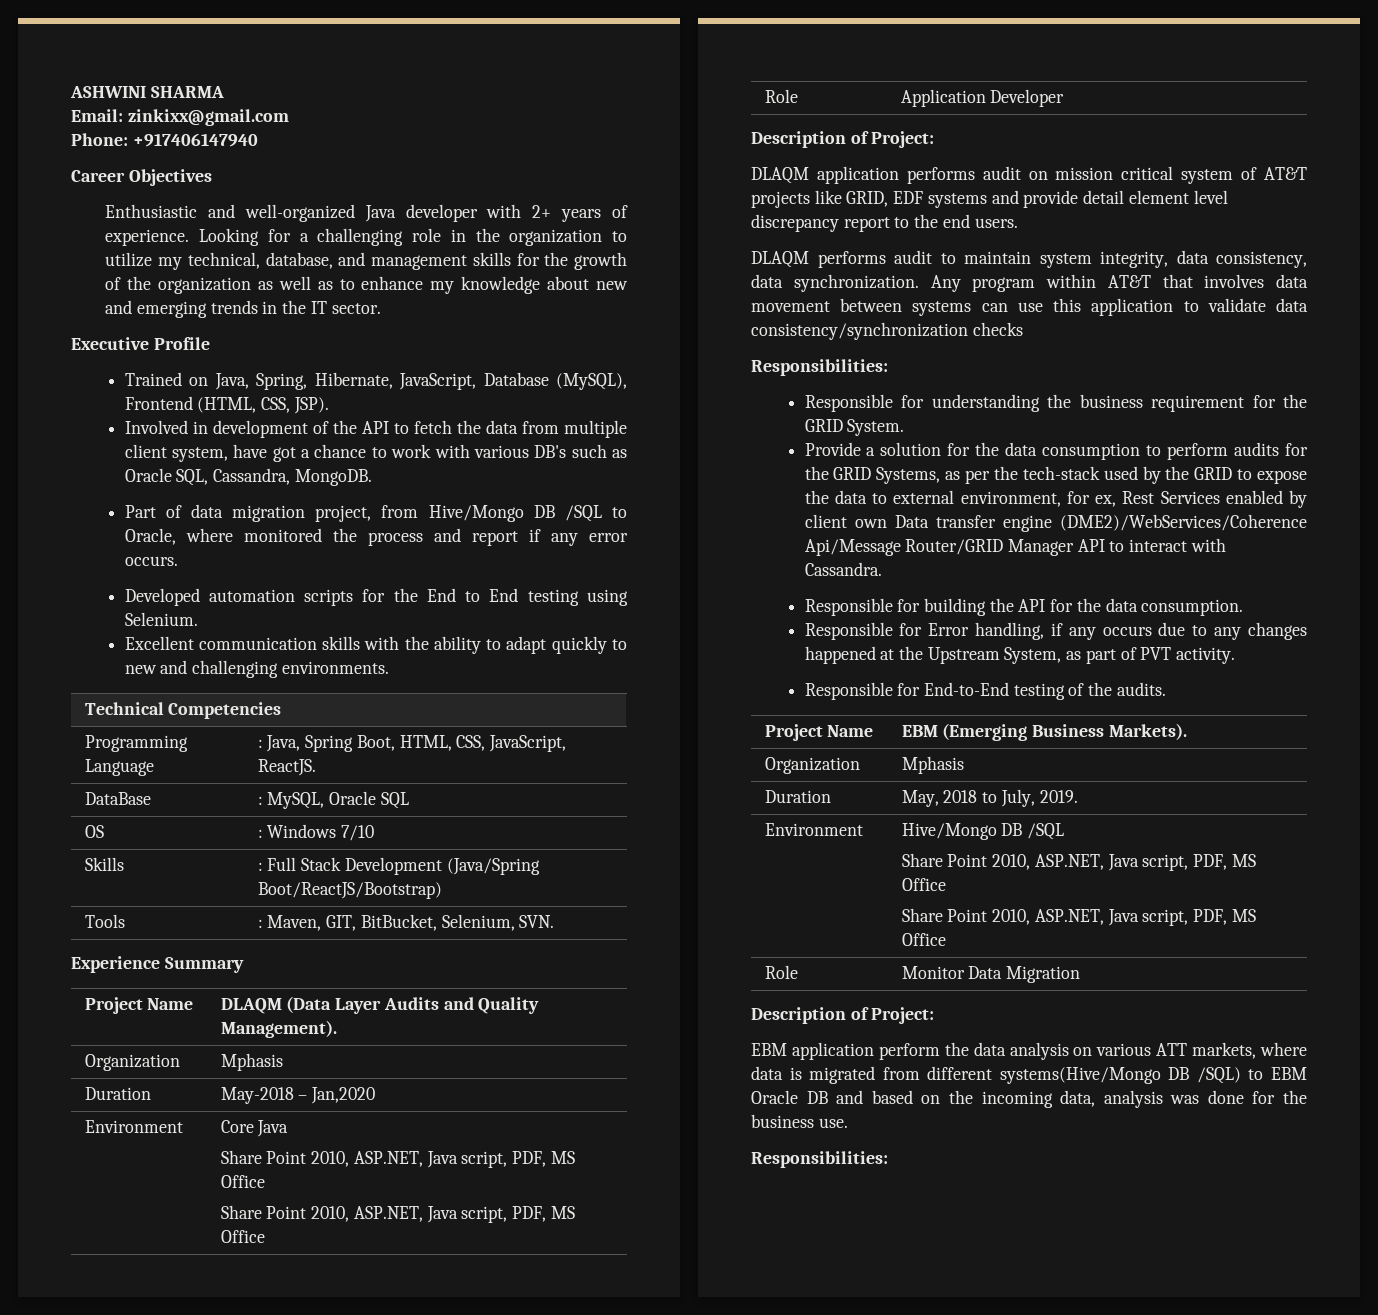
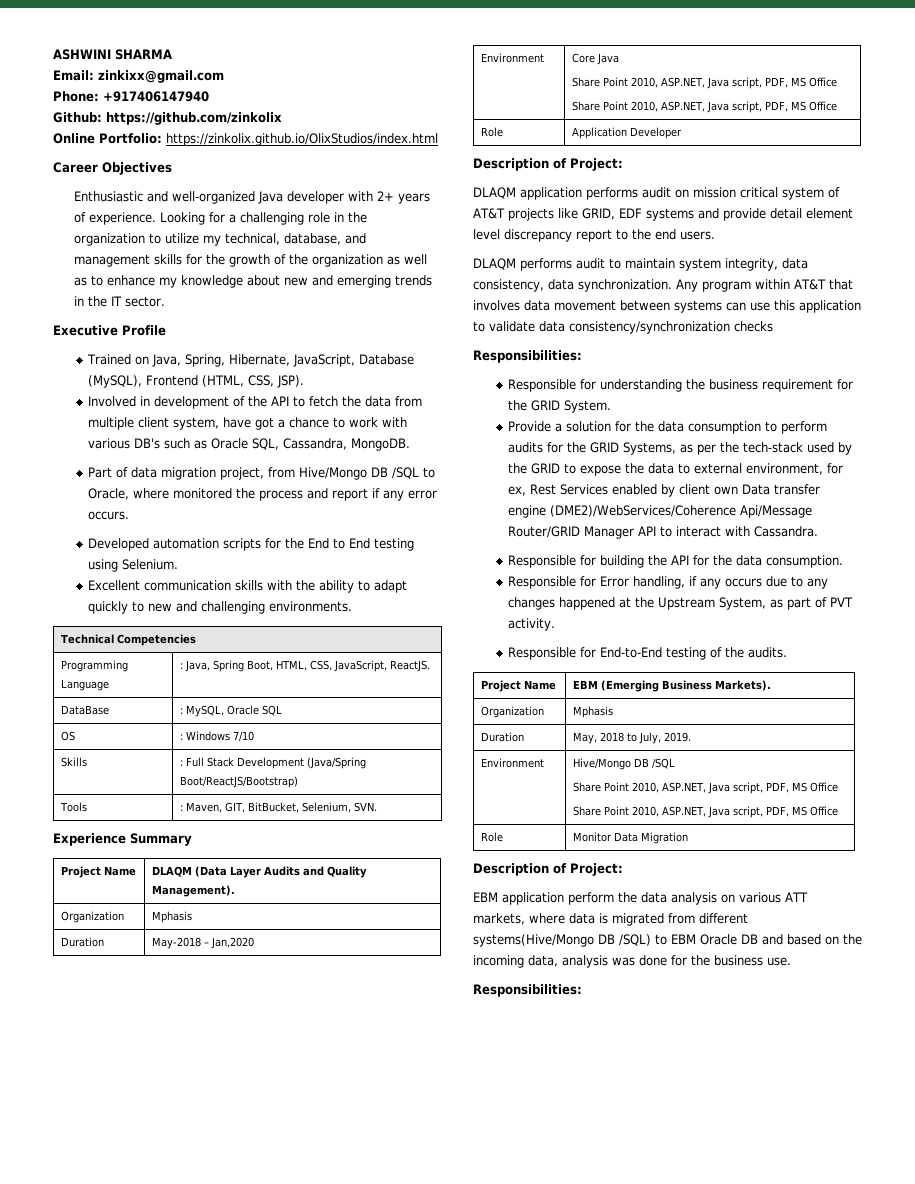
(258, 140) none -> [53,112,282,125] [53,133,438,146] // Github: https://github.com/zinkolix // Online Portfolio: https://zinkolix.github.io/OlixStudios/index.html

